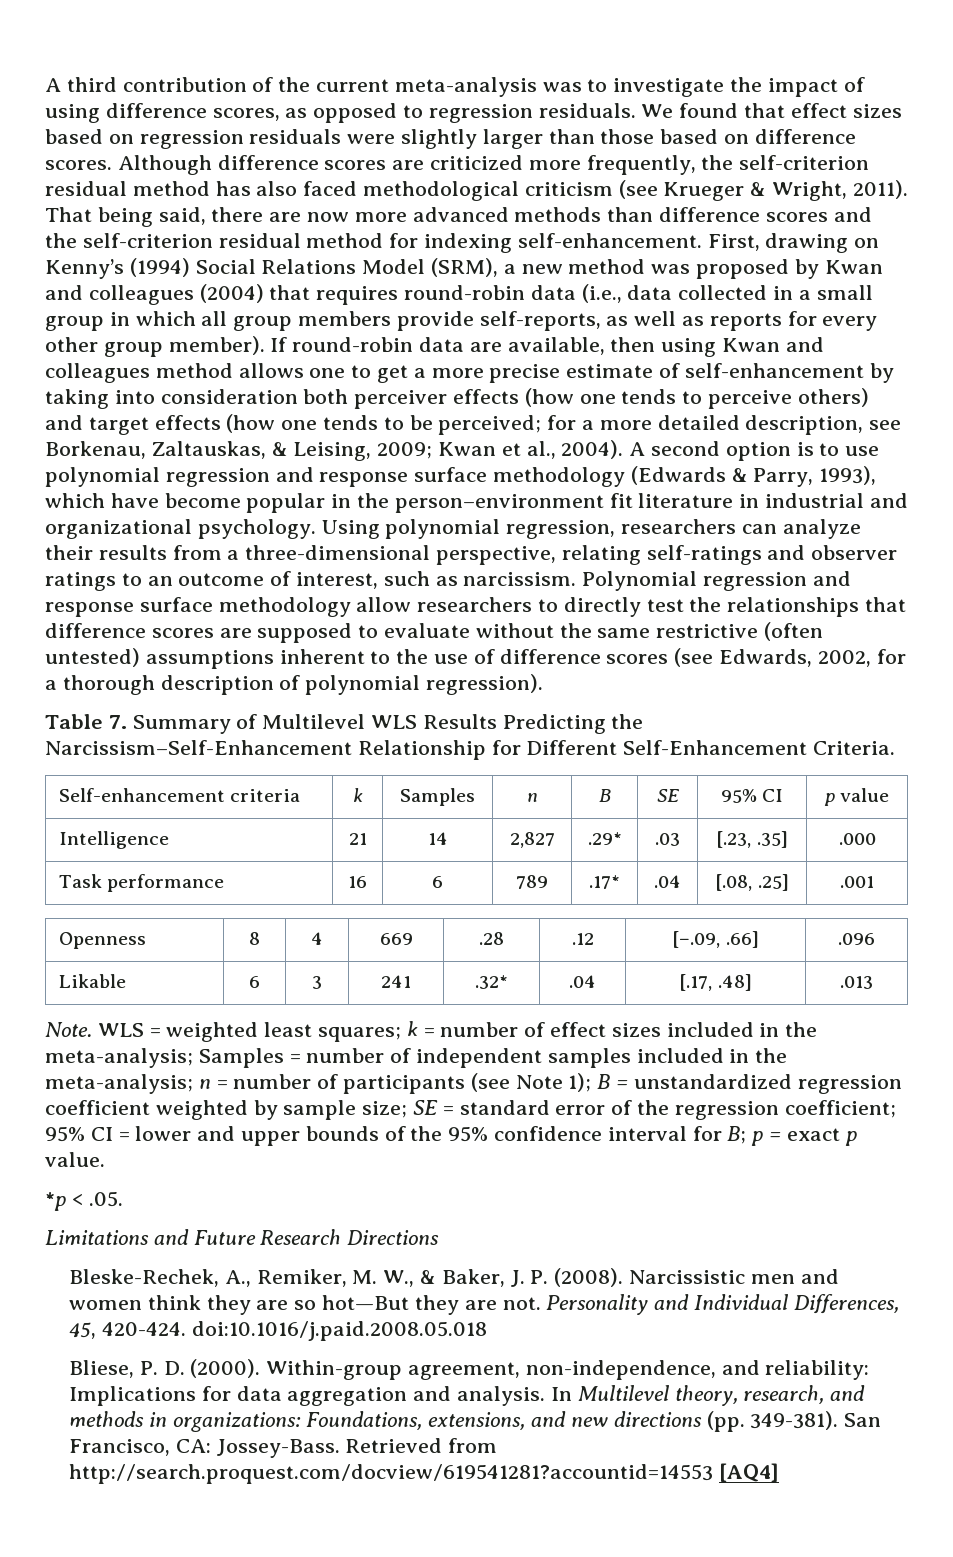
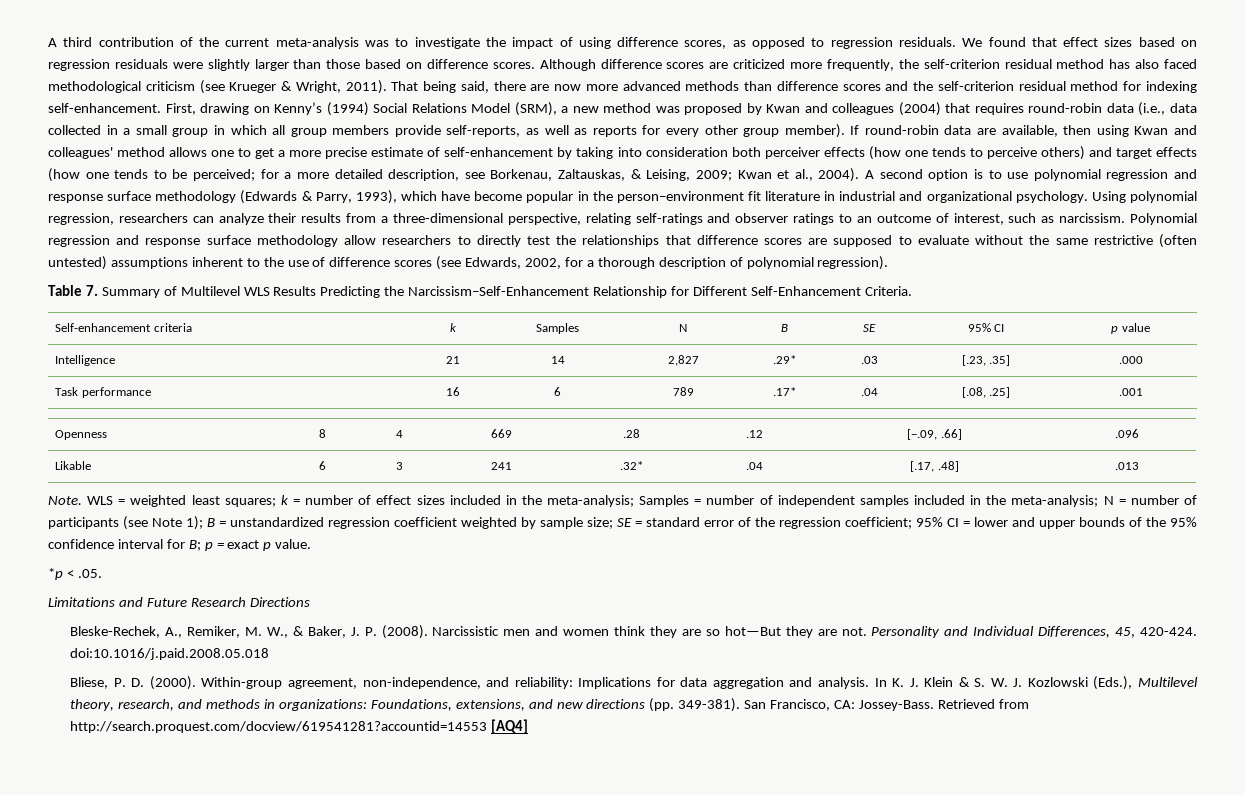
[45,363,150,383] colleagues -> [48,147,113,159] colleagues'
[526,793,538,802] n -> [679,324,687,332] N
[198,1079,211,1089] n -> [1103,496,1114,505] N
(572, 1394) none -> [892,676,1133,690] K. J. Klein & S. W. J. Kozlowski (Eds.),

